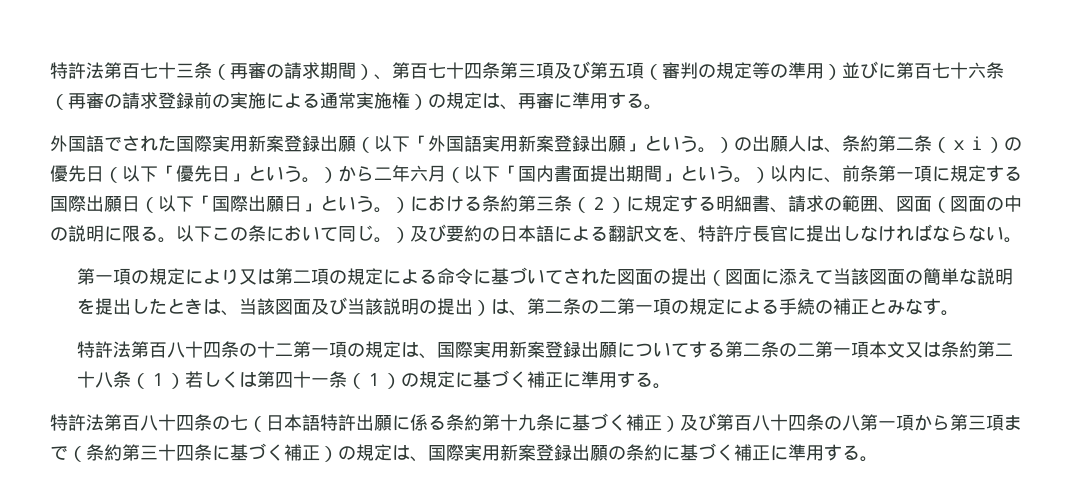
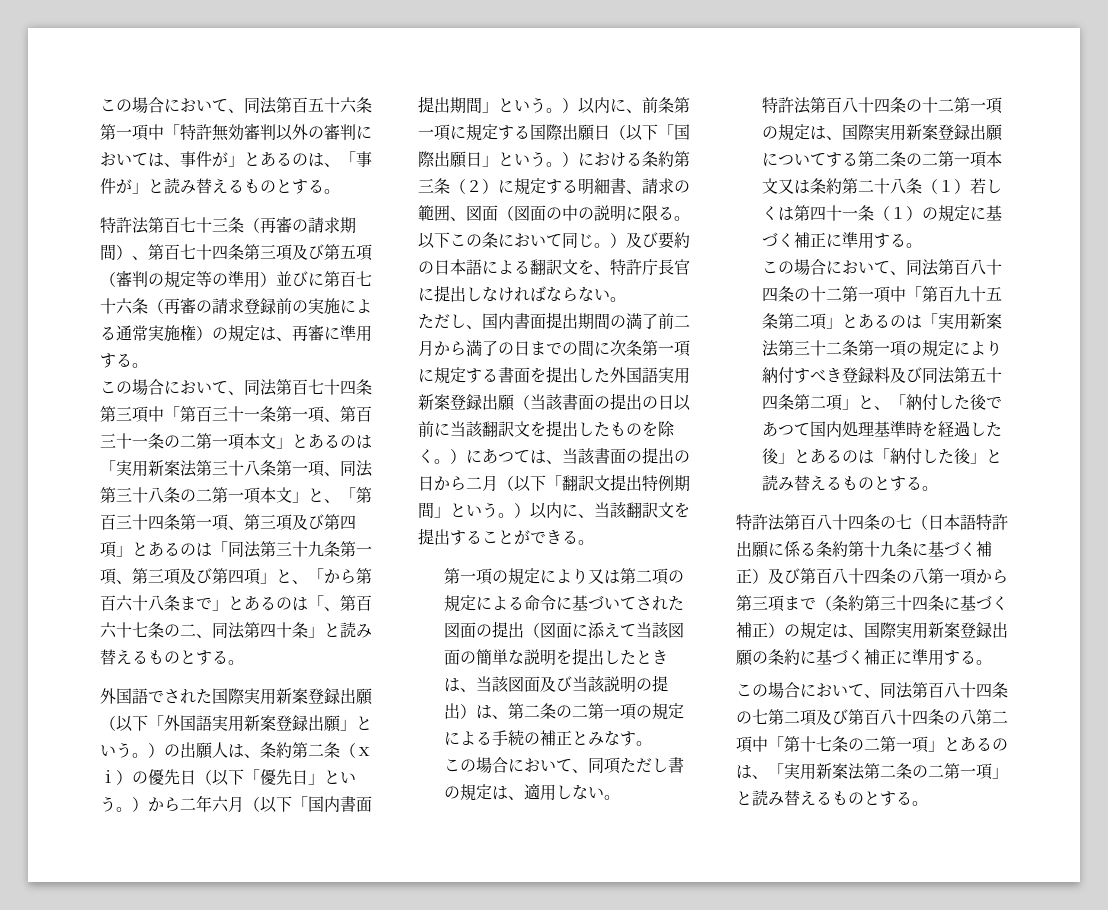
(50, 70) none -> [100,97,372,114] [100,123,372,141] [100,151,372,167] [100,178,340,194] この場合において、同法第百五十六条第一項中「特許無効審判以外の審判においては、事件が」とあるのは、「事件が」と読み替えるものとする。 //
(662, 107) none -> [100,379,372,396] [100,406,372,423] [100,433,372,450] [100,460,373,477] [100,487,372,504] [100,514,356,531] [100,541,372,558] [100,568,372,585] [100,595,372,611] [100,622,372,639] [100,649,244,665] // この場合において、同法第百七十四条第三項中「第百三十一条第一項、第百三十一条の二第一項本文」とあるのは「実用新案法第三十八条第一項、同法第三十八条の二第一項本文」と、「第百三十四条第一項、第三項及び第四項」とあるのは「同法第三十九条第一項、第三項及び第四項」と、「から第百六十八条まで」とあるのは「、第百六十七条の二、同法第四十条」と読み替えるものとする。
(1022, 240) none -> [418,312,690,329] [418,340,690,357] [418,366,690,384] [418,393,691,411] [418,420,675,438] [418,447,690,465] [418,474,690,492] [418,502,690,519] [418,528,594,545] // ただし、国内書面提出期間の満了前二月から満了の日までの間に次条第一項に規定する書面を提出した外国語実用新案登録出願（当該書面の提出の日以前に当該翻訳文を提出したものを除く。）にあつては、当該書面の提出の日から二月（以下「翻訳文提出特例期間」という。）以内に、当該翻訳文を提出することができる。
(960, 313) none -> [444,757,685,774] [444,783,621,801] // この場合において、同項ただし書の規定は、適用しない。
(672, 386) none -> [762,259,1003,276] [762,286,1003,303] [762,313,1003,330] [762,340,1003,357] [762,367,1003,384] [762,394,1003,411] [762,421,1003,437] [762,448,1003,465] [762,475,939,491] // この場合において、同法第百八十四条の十二第一項中「第百九十五条第二項」とあるのは「実用新案法第三十二条第一項の規定により納付すべき登録料及び同法第五十四条第二項」と、「納付した後であつて国内処理基準時を経過した後」とあるのは「納付した後」と読み替えるものとする。
(878, 459) none -> [736,682,1008,699] [736,709,1008,726] [736,736,1008,753] [736,763,1008,780] [736,790,928,806] // この場合において、同法第百八十四条の七第二項及び第百八十四条の八第二項中「第十七条の二第一項」とあるのは、「実用新案法第二条の二第一項」と読み替えるものとする。

